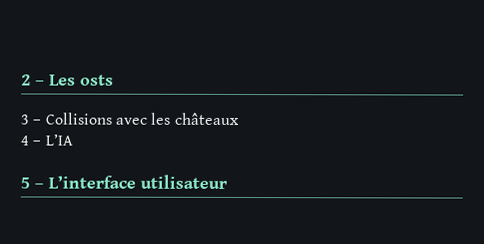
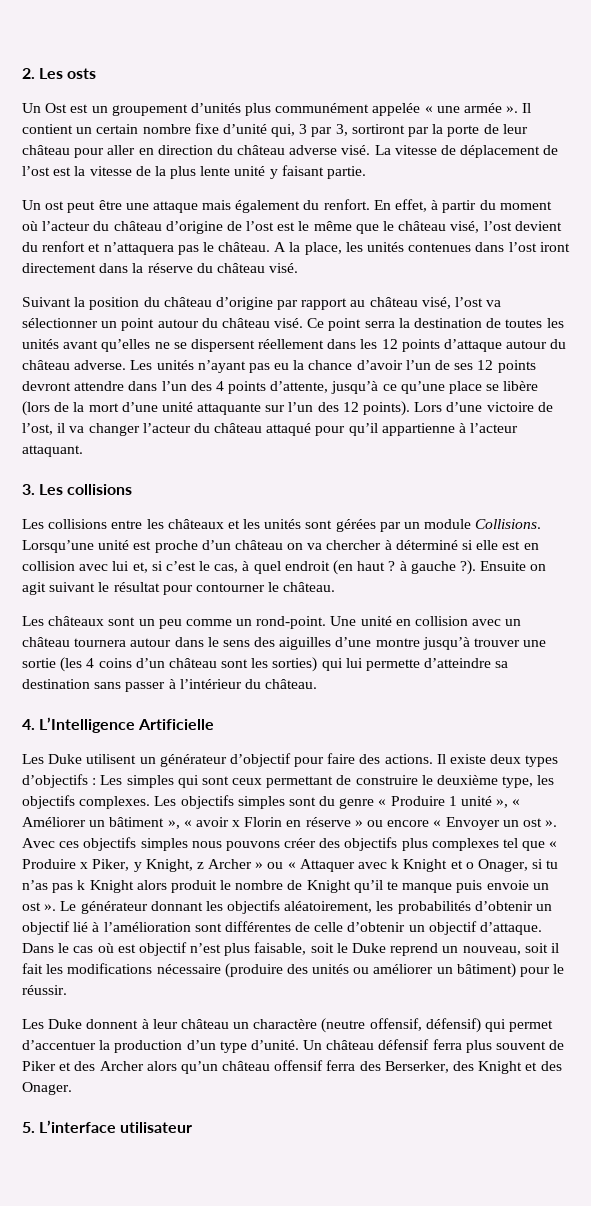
[21,74,45,86] 2 – -> [22,68,35,79] 2.
[20,112,240,125] [20,133,73,146] [20,177,44,189] 3 – Collisions avec les châteaux // 4 – L’IA // 5 – -> [22,103,532,116] [22,123,528,137] [22,145,559,158] [22,165,367,179] [22,199,552,213] [22,221,562,234] [22,241,570,255] [22,263,299,273] [22,297,502,310] [22,318,564,331] [22,339,567,352] [22,360,536,373] [22,381,539,394] [22,401,553,416] [22,423,519,436] [22,445,83,457] [22,484,133,495] [22,519,542,532] [22,540,539,553] [22,560,547,575] [22,582,336,595] [22,616,522,629] [22,637,547,650] [22,657,509,672] [22,679,318,692] [22,717,215,733] [22,753,559,767] [22,774,555,788] [22,795,521,809] [22,817,558,830] [22,837,558,851] [22,859,559,872] [22,880,549,893] [22,900,553,914] [22,921,543,935] [22,942,559,956] [22,963,565,978] [22,985,67,995] [22,1018,554,1033] [22,1039,565,1053] [22,1060,562,1074] [22,1082,72,1095] [22,1122,35,1133] Un Ost est un groupement d’unités plus communément appelée « une armée ». Il contient un certain nombre fixe d’unité qui, 3 par 3, sortiront par la porte de leur château pour aller en direction du château adverse visé. La vitesse de déplacement de l’ost est la vitesse de la plus lente unité y faisant partie. // Un ost peut être une attaque mais également du renfort. En effet, à partir du moment où l’acteur du château d’origine de l’ost est le même que le château visé, l’ost devient du renfort et n’attaquera pas le château. A la place, les unités contenues dans l’ost iront directement dans la réserve du château visé. // Suivant la position du château d’origine par rapport au château visé, l’ost va sélectionner un point autour du château visé. Ce point serra la destination de toutes les unités avant qu’elles ne se dispersent réellement dans les 12 points d’attaque autour du château adverse. Les unités n’ayant pas eu la chance d’avoir l’un de ses 12 points devront attendre dans l’un des 4 points d’attente, jusqu’à ce qu’une place se libère (lors de la mort d’une unité attaquante sur l’un des 12 points). Lors d’une victoire de l’ost, il va changer l’acteur du château attaqué pour qu’il appartienne à l’acteur attaquant. // 3. Les collisions // Les collisions entre les châteaux et les unités sont gérées par un module Collisions. Lorsqu’une unité est proche d’un château on va chercher à déterminé si elle est en collision avec lui et, si c’est le cas, à quel endroit (en haut ? à gauche ?). Ensuite on agit suivant le résultat pour contourner le château. // Les châteaux sont un peu comme un rond-point. Une unité en collision avec un château tournera autour dans le sens des aiguilles d’une montre jusqu’à trouver une sortie (les 4 coins d’un château sont les sorties) qui lui permette d’atteindre sa destination sans passer à l’intérieur du château. // 4. L’Intelligence Artificielle // Les Duke utilisent un générateur d’objectif pour faire des actions. Il existe deux types d’objectifs : Les simples qui sont ceux permettant de construire le deuxième type, les objectifs complexes. Les objectifs simples sont du genre « Produire 1 unité », « Améliorer un bâtiment », « avoir x Florin en réserve » ou encore « Envoyer un ost ». Avec ces objectifs simples nous pouvons créer des objectifs plus complexes tel que « Produire x Piker, y Knight, z Archer » ou « Attaquer avec k Knight et o Onager, si tu n’as pas k Knight alors produit le nombre de Knight qu’il te manque puis envoie un ost ». Le générateur donnant les objectifs aléatoirement, les probabilités d’obtenir un objectif lié à l’amélioration sont différentes de celle d’obtenir un objectif d’attaque. Dans le cas où est objectif n’est plus faisable, soit le Duke reprend un nouveau, soit il fait les modifications nécessaire (produire des unités ou améliorer un bâtiment) pour le réussir. // Les Duke donnent à leur château un charactère (neutre offensif, défensif) qui permet d’accentuer la production d’un type d’unité. Un château défensif ferra plus souvent de Piker et des Archer alors qu’un château offensif ferra des Berserker, des Knight et des Onager. // 5.

